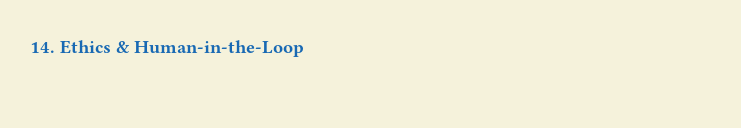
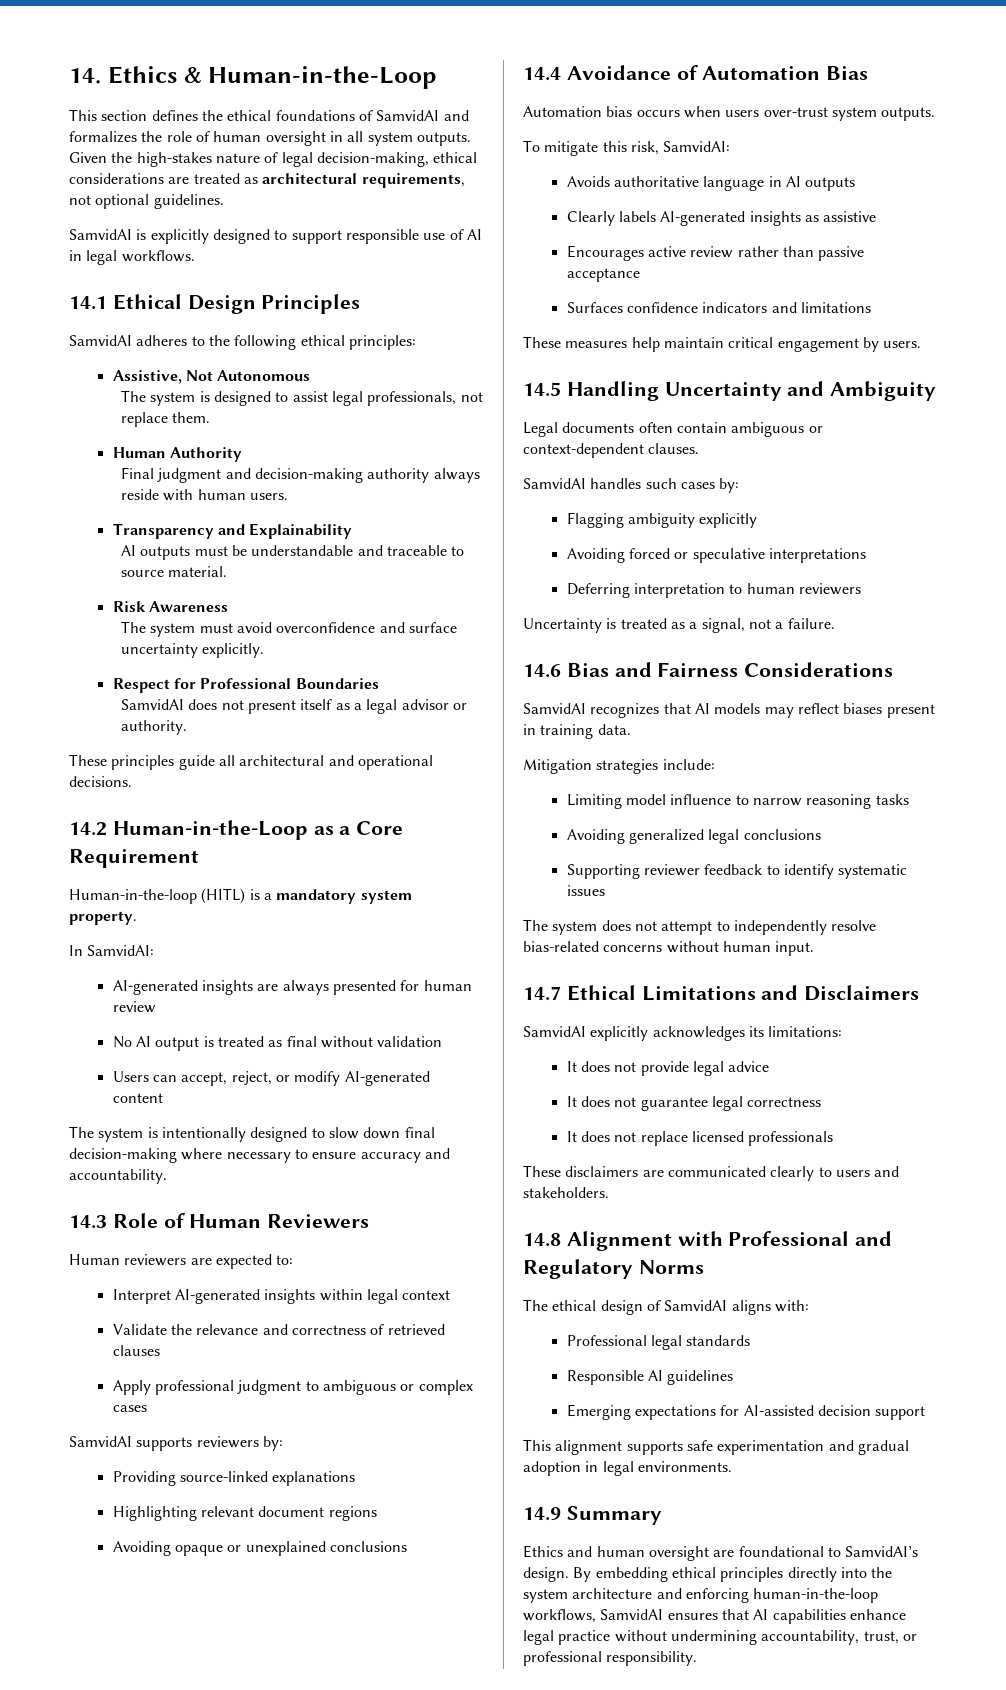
(304, 48) none -> [69,109,469,121] [69,131,471,146] [69,152,478,167] [69,173,465,188] [69,194,224,209] [69,229,482,244] [69,250,195,265] [69,294,361,314] [69,335,416,350] [112,370,311,384] [121,390,483,406] [121,412,211,427] [112,447,242,462] [121,467,480,483] [121,489,289,501] [112,523,353,539] [121,545,465,560] [121,566,228,577] [112,601,228,612] [121,621,457,637] [121,643,265,658] [112,678,379,693] [121,699,467,714] [121,720,188,735] [69,754,433,770] [69,776,132,787] [69,820,404,840] [69,849,199,868] [69,888,412,904] [69,911,137,925] [69,945,155,956] [112,980,472,995] [112,1001,156,1013] [112,1036,443,1051] [112,1071,430,1086] [112,1093,163,1103] [69,1126,435,1142] [69,1148,450,1163] [69,1169,167,1184] [69,1213,370,1229] [69,1254,294,1269] [112,1289,451,1304] [112,1324,445,1335] [112,1345,160,1356] [112,1380,473,1395] [112,1405,147,1412] [69,1436,283,1451] [112,1471,356,1486] [112,1506,377,1521] [112,1541,407,1556] [523,65,869,81] [523,106,936,121] [523,140,731,156] [566,176,856,191] [566,211,877,226] [566,245,865,261] [566,268,640,282] [566,302,871,313] [523,336,922,352] [523,381,937,401] [523,422,823,437] [523,443,700,458] [523,478,740,493] [566,512,758,528] [566,548,866,563] [566,583,861,598] [523,618,835,633] [523,662,894,678] [523,703,935,718] [523,724,631,739] [523,759,715,774] [566,794,909,809] [566,829,821,844] [566,864,908,879] [566,885,605,896] [523,919,877,935] [523,941,815,956] [523,985,920,1001] [523,1026,843,1041] [566,1061,770,1076] [566,1096,822,1111] [566,1131,834,1146] [523,1165,900,1181] [523,1187,609,1198] [523,1231,893,1251] [523,1259,704,1279] [523,1299,809,1315] [566,1335,751,1350] [566,1370,734,1385] [566,1404,926,1420] [523,1439,909,1455] [523,1461,732,1476] [523,1506,662,1525] [523,1545,919,1561] [523,1567,893,1582] [523,1588,879,1603] [523,1609,906,1624] [523,1630,917,1645] [523,1651,698,1666] // This section defines the ethical foundations of SamvidAI and formalizes the role of human oversight in all system outputs. Given the high-stakes nature of legal decision-making, ethical considerations are treated as architectural requirements, not optional guidelines. // SamvidAI is explicitly designed to support responsible use of AI in legal workflows. // 14.1 Ethical Design Principles // SamvidAI adheres to the following ethical principles: // Assistive, Not Autonomous // The system is designed to assist legal professionals, not replace them. // Human Authority // Final judgment and decision-making authority always reside with human users. // Transparency and Explainability // AI outputs must be understandable and traceable to source material. // Risk Awareness // The system must avoid overconfidence and surface uncertainty explicitly. // Respect for Professional Boundaries // SamvidAI does not present itself as a legal advisor or authority. // These principles guide all architectural and operational decisions. // 14.2 Human-in-the-Loop as a Core Requirement // Human-in-the-loop (HITL) is a mandatory system property. // In SamvidAI: // AI-generated insights are always presented for human review // No AI output is treated as final without validation // Users can accept, reject, or modify AI-generated content // The system is intentionally designed to slow down final decision-making where necessary to ensure accuracy and accountability. // 14.3 Role of Human Reviewers // Human reviewers are expected to: // Interpret AI-generated insights within legal context // Validate the relevance and correctness of retrieved clauses // Apply professional judgment to ambiguous or complex cases // SamvidAI supports reviewers by: // Providing source-linked explanations // Highlighting relevant document regions // Avoiding opaque or unexplained conclusions // 14.4 Avoidance of Automation Bias // Automation bias occurs when users over-trust system outputs. // To mitigate this risk, SamvidAI: // Avoids authoritative language in AI outputs // Clearly labels AI-generated insights as assistive // Encourages active review rather than passive acceptance // Surfaces confidence indicators and limitations // These measures help maintain critical engagement by users. // 14.5 Handling Uncertainty and Ambiguity // Legal documents often contain ambiguous or context-dependent clauses. // SamvidAI handles such cases by: // Flagging ambiguity explicitly // Avoiding forced or speculative interpretations // Deferring interpretation to human reviewers // Uncertainty is treated as a signal, not a failure. // 14.6 Bias and Fairness Considerations // SamvidAI recognizes that AI models may reflect biases present in training data. // Mitigation strategies include: // Limiting model influence to narrow reasoning tasks // Avoiding generalized legal conclusions // Supporting reviewer feedback to identify systematic issues // The system does not attempt to independently resolve bias-related concerns without human input. // 14.7 Ethical Limitations and Disclaimers // SamvidAI explicitly acknowledges its limitations: // It does not provide legal advice // It does not guarantee legal correctness // It does not replace licensed professionals // These disclaimers are communicated clearly to users and stakeholders. // 14.8 Alignment with Professional and Regulatory Norms // The ethical design of SamvidAI aligns with: // Professional legal standards // Responsible AI guidelines // Emerging expectations for AI-assisted decision support // This alignment supports safe experimentation and gradual adoption in legal environments. // 14.9 Summary // Ethics and human oversight are foundational to SamvidAI’s design. By embedding ethical principles directly into the system architecture and enforcing human-in-the-loop workflows, SamvidAI ensures that AI capabilities enhance legal practice without undermining accountability, trust, or professional responsibility.

